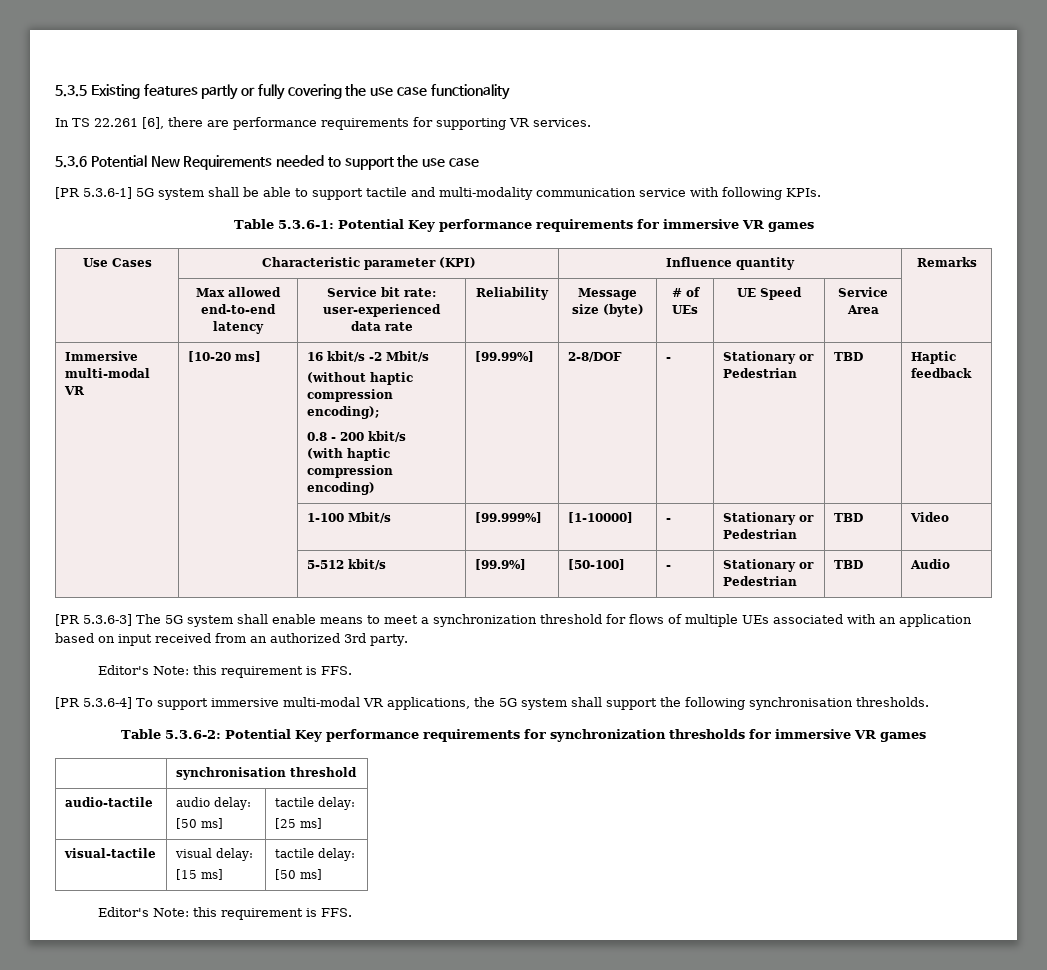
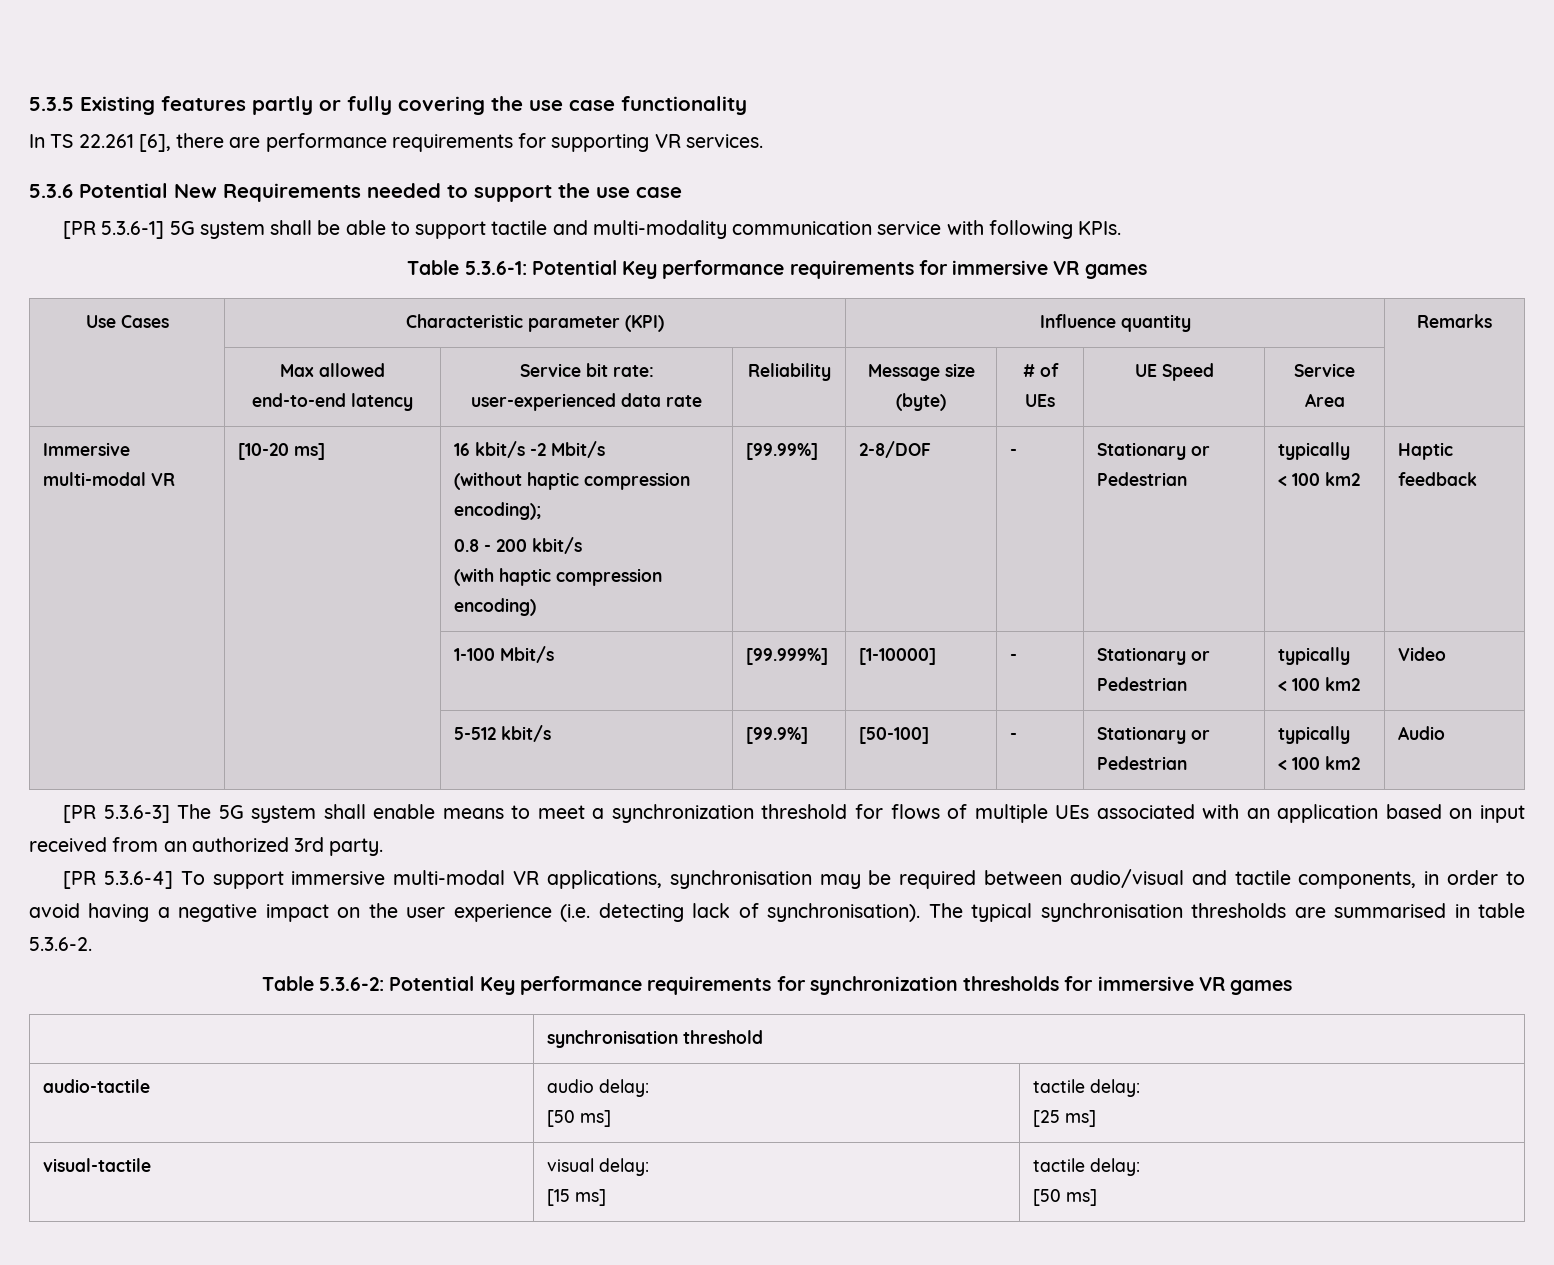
[833,352,863,361] TBD -> [1278,442,1351,460] [1278,472,1361,486] typically // < 100 km2
[833,513,863,522] TBD -> [1278,647,1351,665] [1278,677,1361,691] typically // < 100 km2
[833,560,863,569] TBD -> [1278,726,1351,744] [1278,756,1361,770] typically // < 100 km2
[97,665,352,678] // Editor's Note: this requirement is FFS. -> (384, 847) none
[473,697,929,710] the 5G system shall support the following synchronisation thresholds. -> [669,869,1526,889] [29,903,1525,922] [29,937,92,951] synchronisation may be required between audio/visual and tactile components, in order to avoid having a negative impact on the user experience (i.e. detecting lack of synchronisation). The typical synchronisation thresholds are summarised in table 5.3.6-2.
[97,907,352,920] // Editor's Note: this requirement is FFS. -> (1098, 1197) none

